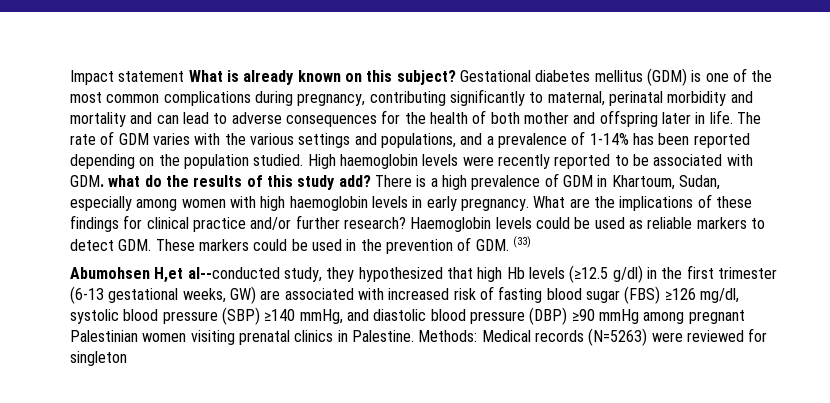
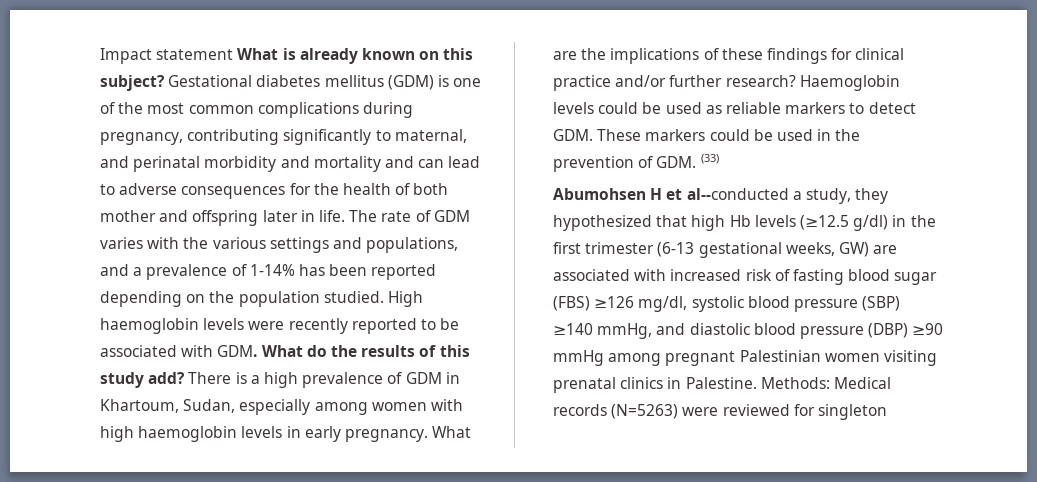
(605, 98) none -> [100,156,130,168] and
[108,175,141,187] what -> [261,345,303,357] What
[154,267,280,283] H,et al--conducted -> [650,188,802,200] H et al--conducted a

